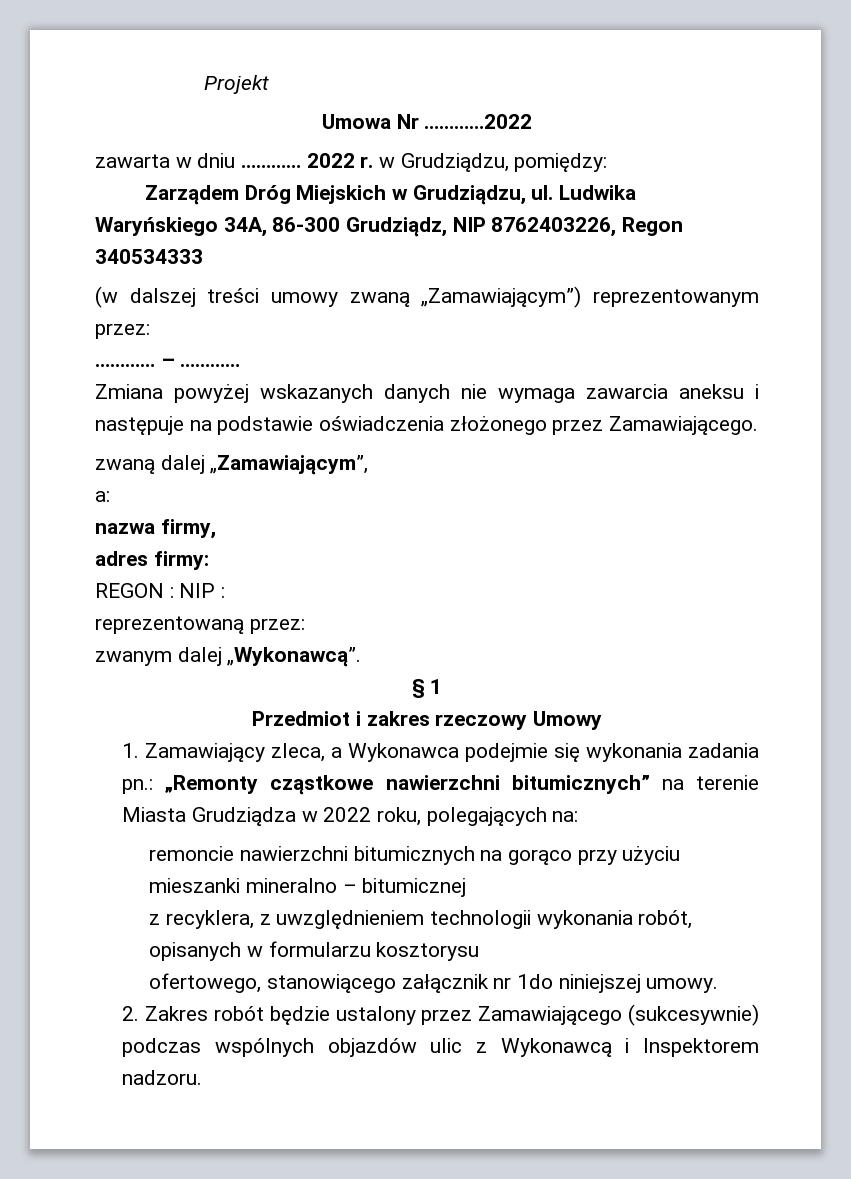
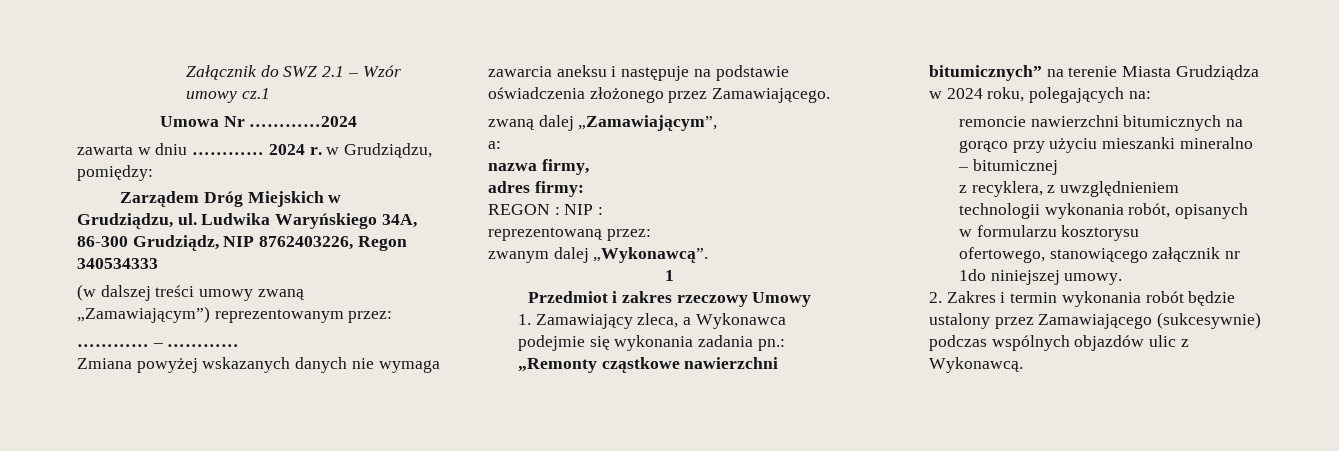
[203,75,269,94] Projekt -> [185,65,401,80] [185,88,270,103] Załącznik do SWZ 2.1 – Wzór umowy cz.1
[424,114,533,129] …………2022 -> [249,116,358,127] …………2024
[306,153,355,168] 2022 -> [268,144,305,155] 2024
[411,679,425,698] § -> (709, 255) none
[323,807,372,822] 2022 -> [946,88,983,99] 2024
(209, 1013) none -> [1000,291,1141,307] i termin wykonania
[500,1038,759,1057] [122,1070,203,1085] Wykonawcą i Inspektorem nadzoru. -> [928,357,1023,373] Wykonawcą.

